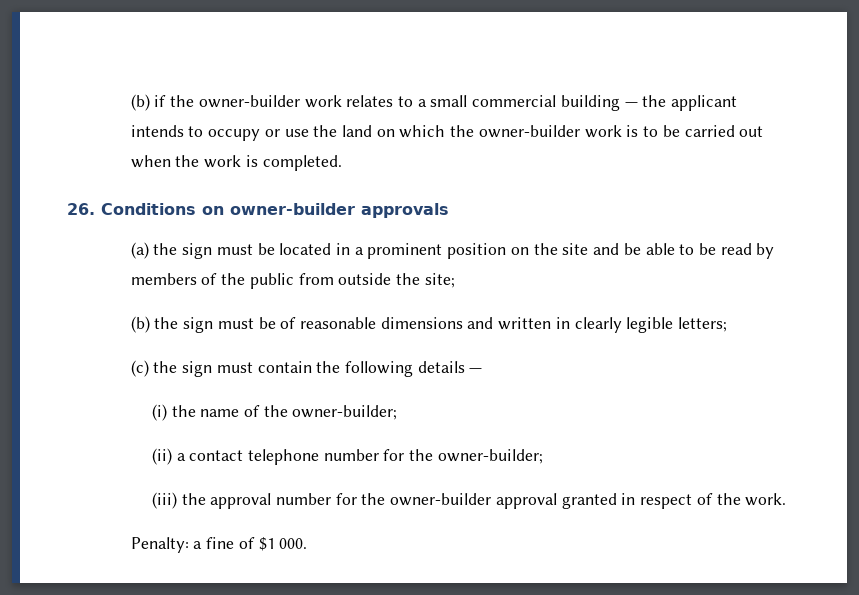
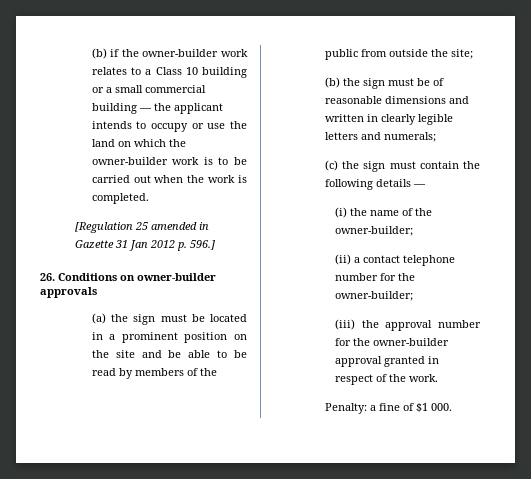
(427, 103) none -> [155,67,248,78] [91,87,112,93] Class 10 building or a
(342, 163) none -> [74,222,209,233] [74,240,215,251] // [Regulation 25 amended in Gazette 31 Jan 2012 p. 596.]
[678,317,728,332] letters; -> [324,132,436,142] letters and numerals;

